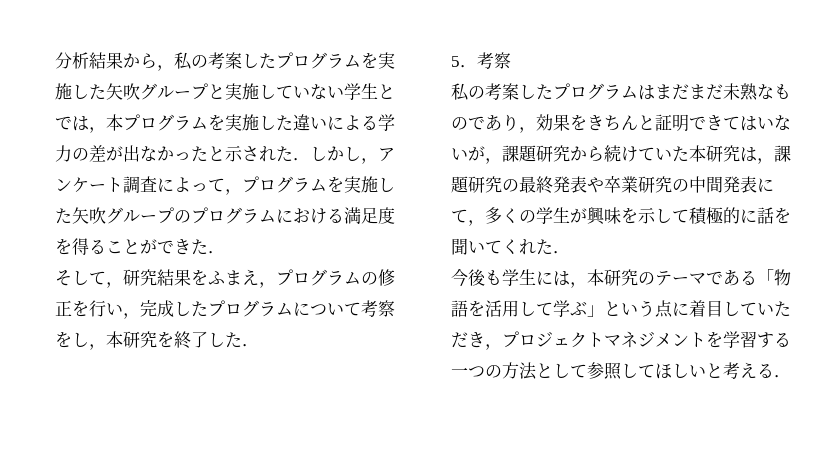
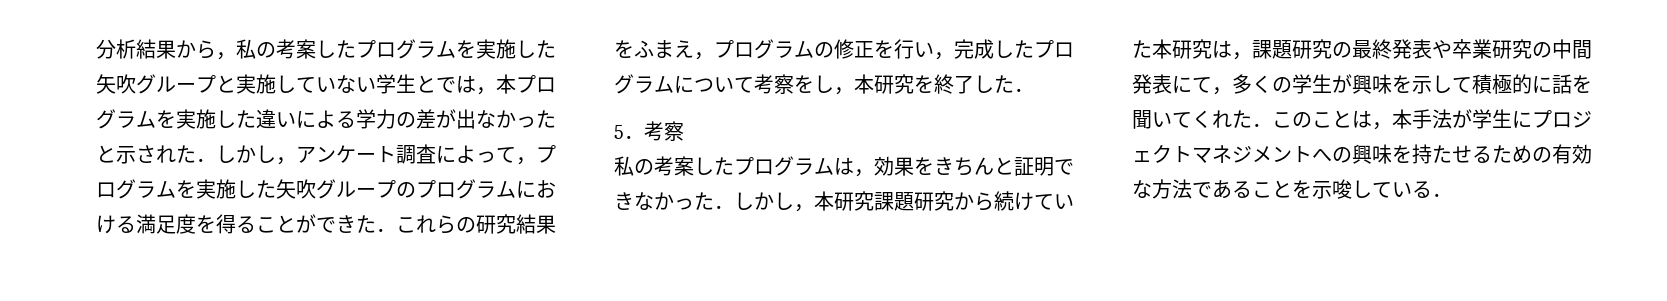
[55,270,123,288] // そして， -> [396,215,476,234] これらの
[655,83,791,101] [451,114,519,131] まだまだ未熟なものであり -> (854, 166) none
[723,115,791,131] [451,146,502,164] てはいないが， -> [634,191,874,212] なかった．しかし，本研究
[451,268,791,288] [451,300,791,318] [451,332,502,350] // 今後も学生には，本研究のテーマである「物語を活用して学ぶ」という点に着目していただき， -> [1272,109,1532,130] このことは，本手法が学生に
[706,331,791,348] [451,362,757,380] を学習する一つの方法として参照してほしいと考え -> [1312,144,1592,164] [1132,179,1412,199] への興味を持たせるための有効な方法であることを示唆してい

